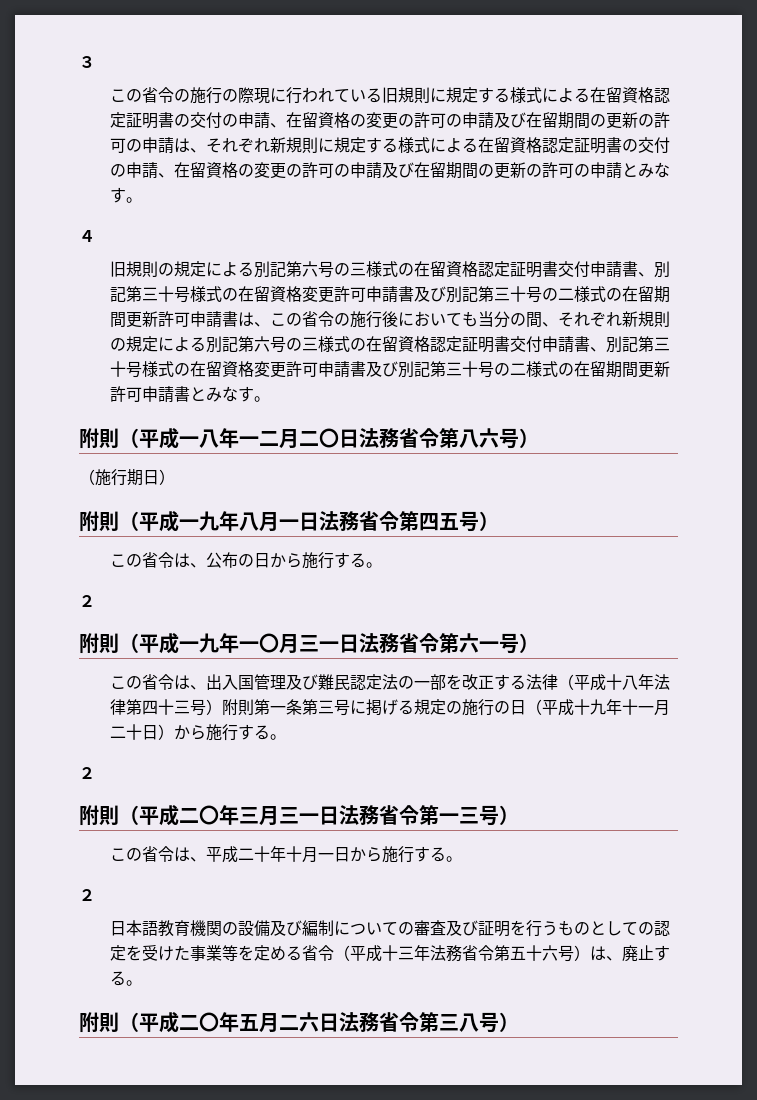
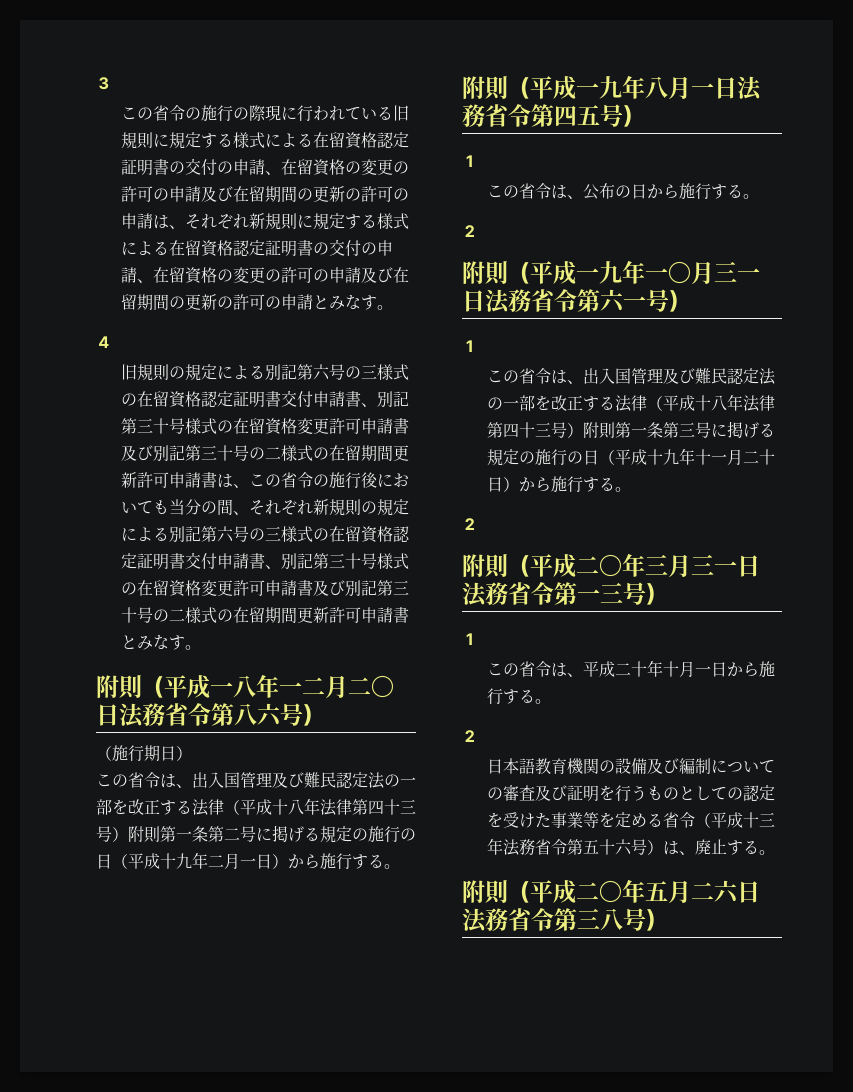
(175, 477) none -> [96,772,416,789] [96,798,416,816] [96,825,416,843] [96,852,400,870] // この省令は、出入国管理及び難民認定法の一部を改正する法律（平成十八年法律第四十三号）附則第一条第二号に掲げる規定の施行の日（平成十九年二月一日）から施行する。
(499, 521) none -> [462,155,477,167] // １
(539, 643) none -> [462,340,477,352] // １
(519, 815) none -> [462,633,477,645] // １

